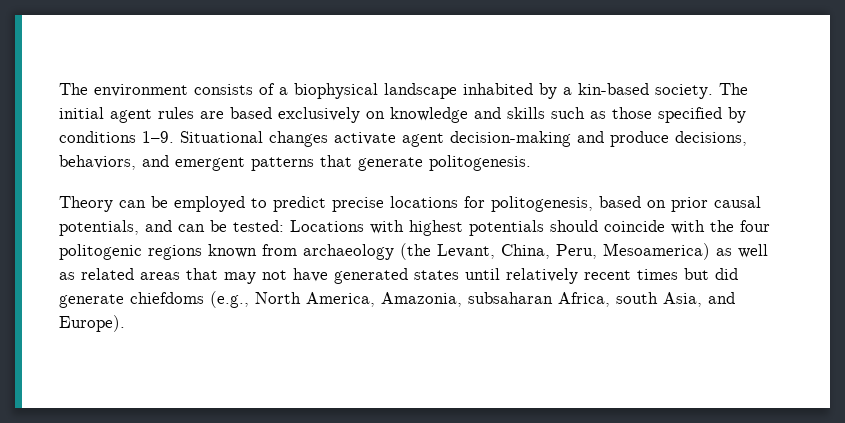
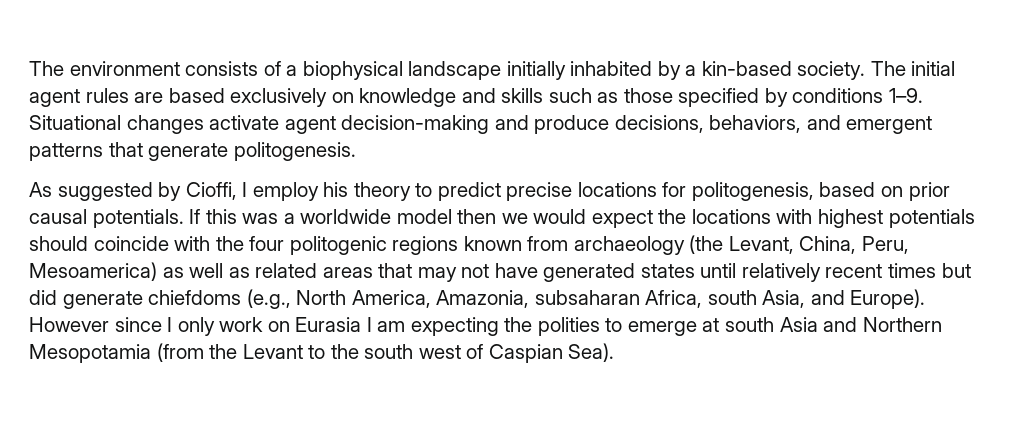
(457, 91) none -> [506,61,566,80] initially
[59,196,245,212] Theory can be employed -> [29,182,411,201] As suggested by Cioffi, I employ his theory
[59,220,364,236] potentials, and can be tested: Locations -> [92,209,771,228] potentials. If this was a worldwide model then we would expect the locations
(125, 323) none -> [29,317,942,336] [29,343,615,363] However since I only work on Eurasia I am expecting the polities to emerge at south Asia and Northern Mesopotamia (from the Levant to the south west of Caspian Sea).

